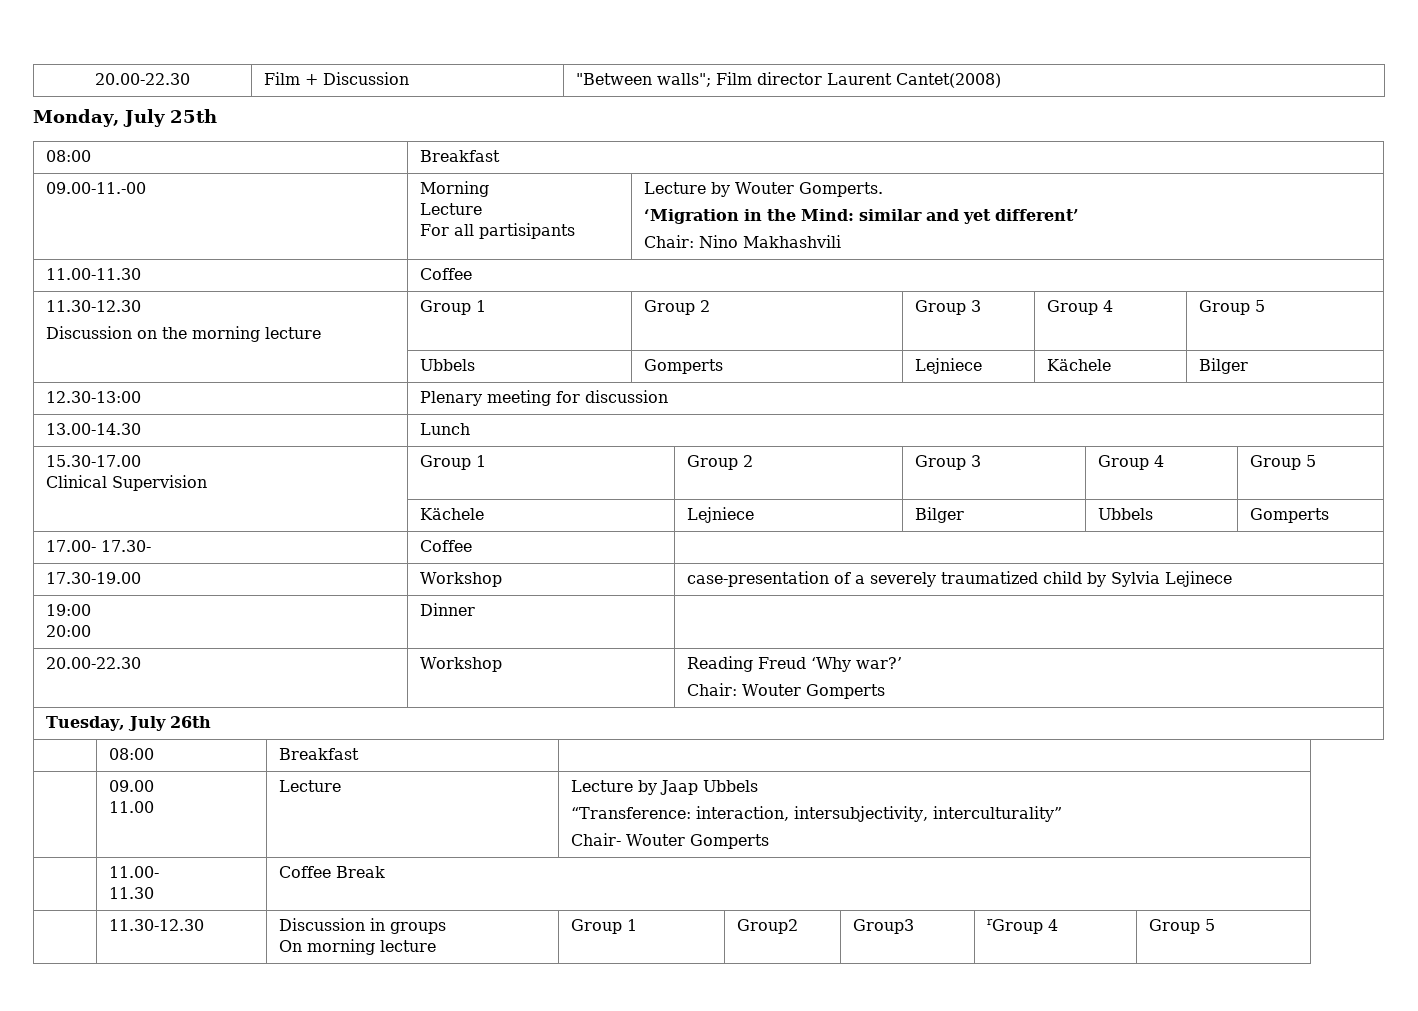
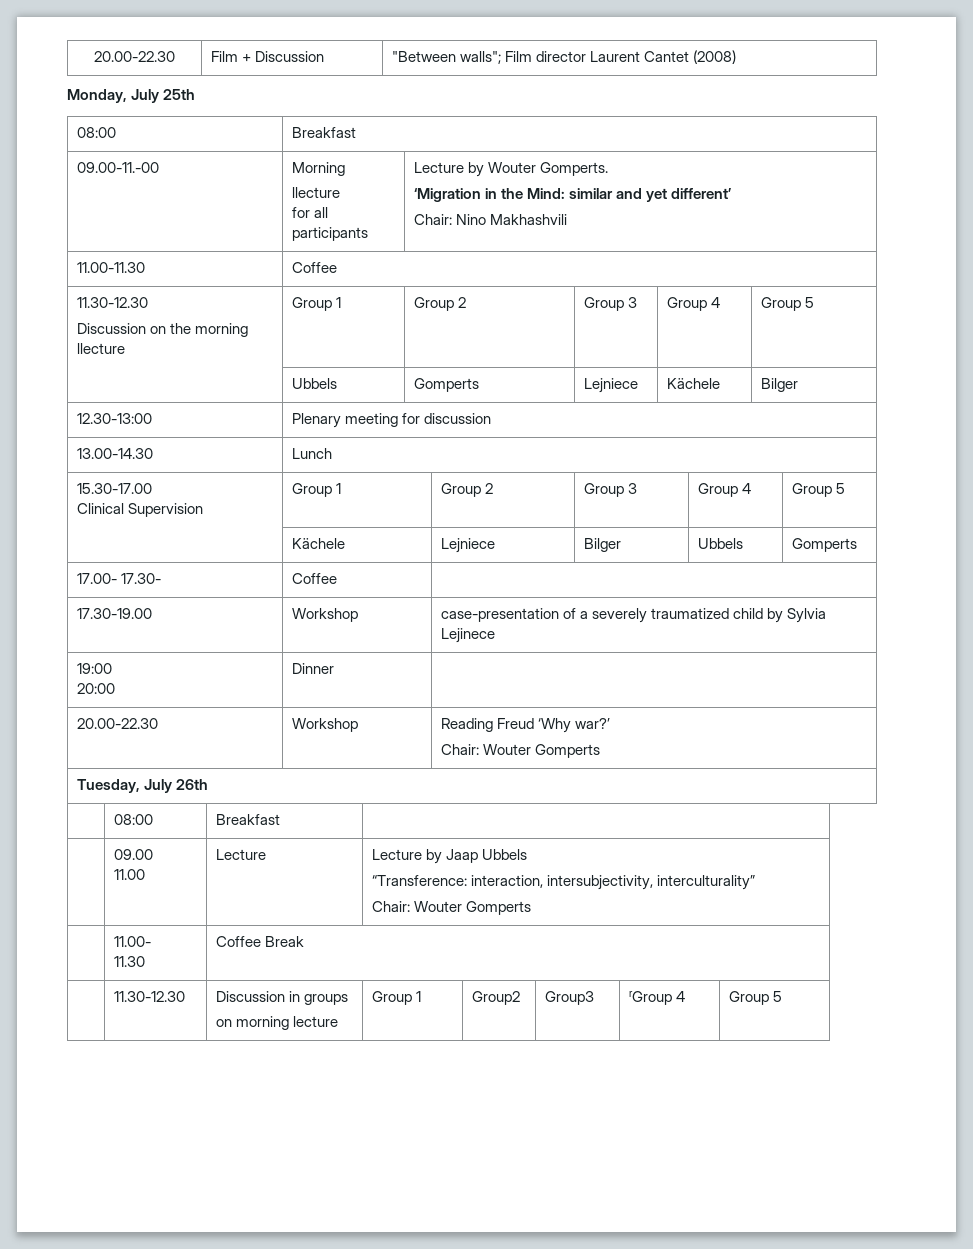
[895,73,1001,88] Cantet(2008) -> [644,50,737,64] Cantet (2008)
[419,203,482,215] [419,223,575,239] Lecture // For all partisipants -> [291,187,340,198] [291,207,328,218] [291,227,368,241] llecture // for all participants
[264,327,321,339] lecture -> [76,343,125,354] llecture
[570,833,621,846] Chair- -> [371,901,410,912] Chair:
[278,940,302,952] On -> [215,1019,232,1027] on

